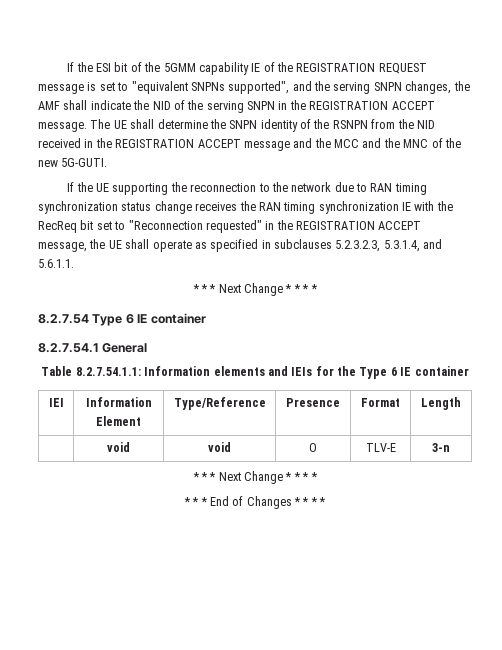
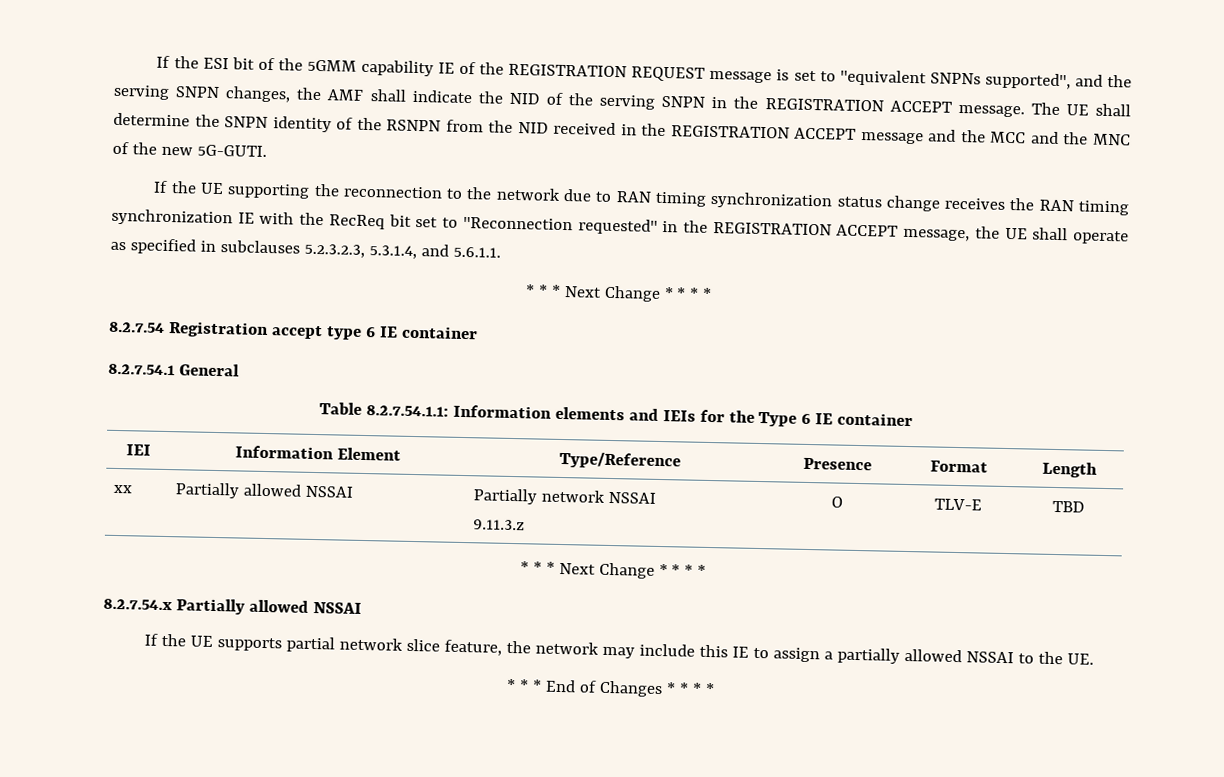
[92,314,123,326] Type -> [167,321,362,340] Registration accept type
[107,442,130,452] [208,442,231,452] | void | void -> [113,484,133,494] [175,482,354,499] [473,488,657,505] [473,519,526,531] xx | Partially allowed NSSAI | Partially network NSSAI // 9.11.3.z
[432,443,450,452] [192,471,318,484] 3-n // * * * Next Change * * * * -> [1051,500,1085,513] [519,561,707,579] [103,598,362,615] [144,633,1095,665] TBD // * * * Next Change * * * * // 8.2.7.54.x Partially allowed NSSAI // If the UE supports partial network slice feature, the network may include this IE to assign a partially allowed NSSAI to the UE.

